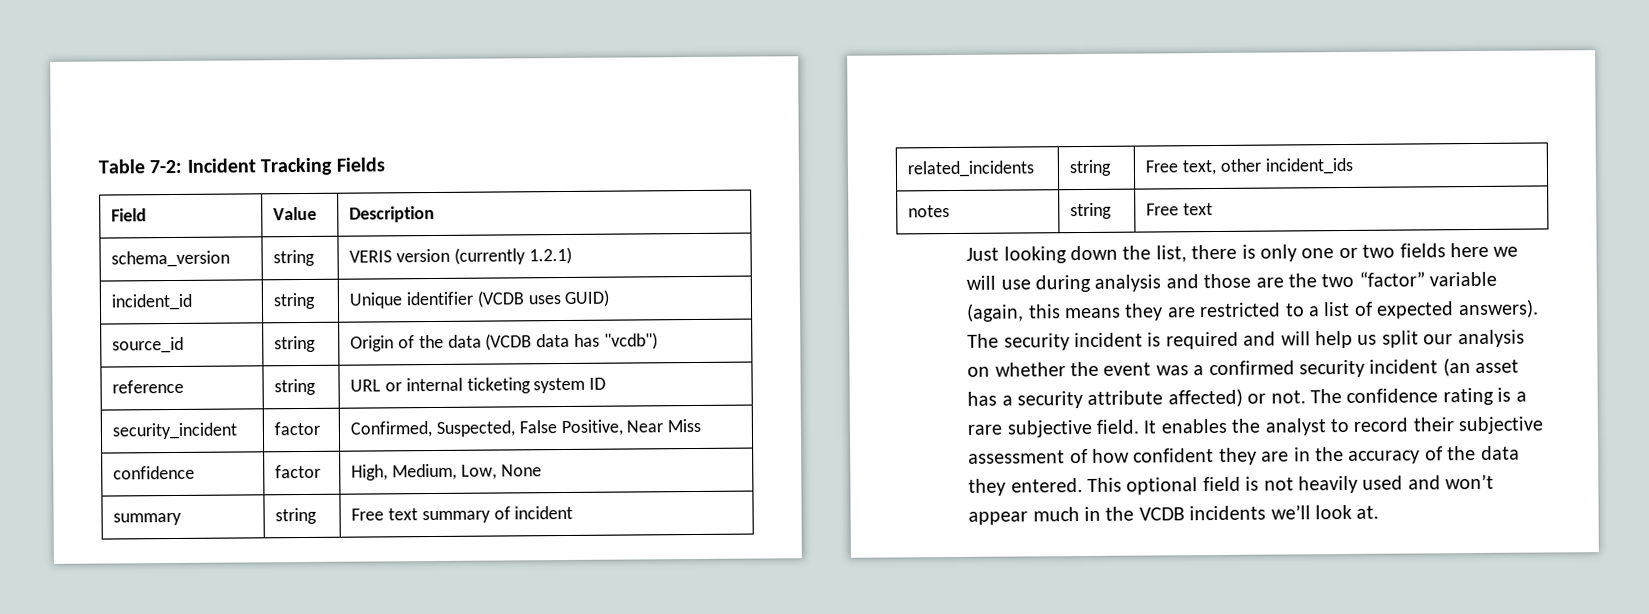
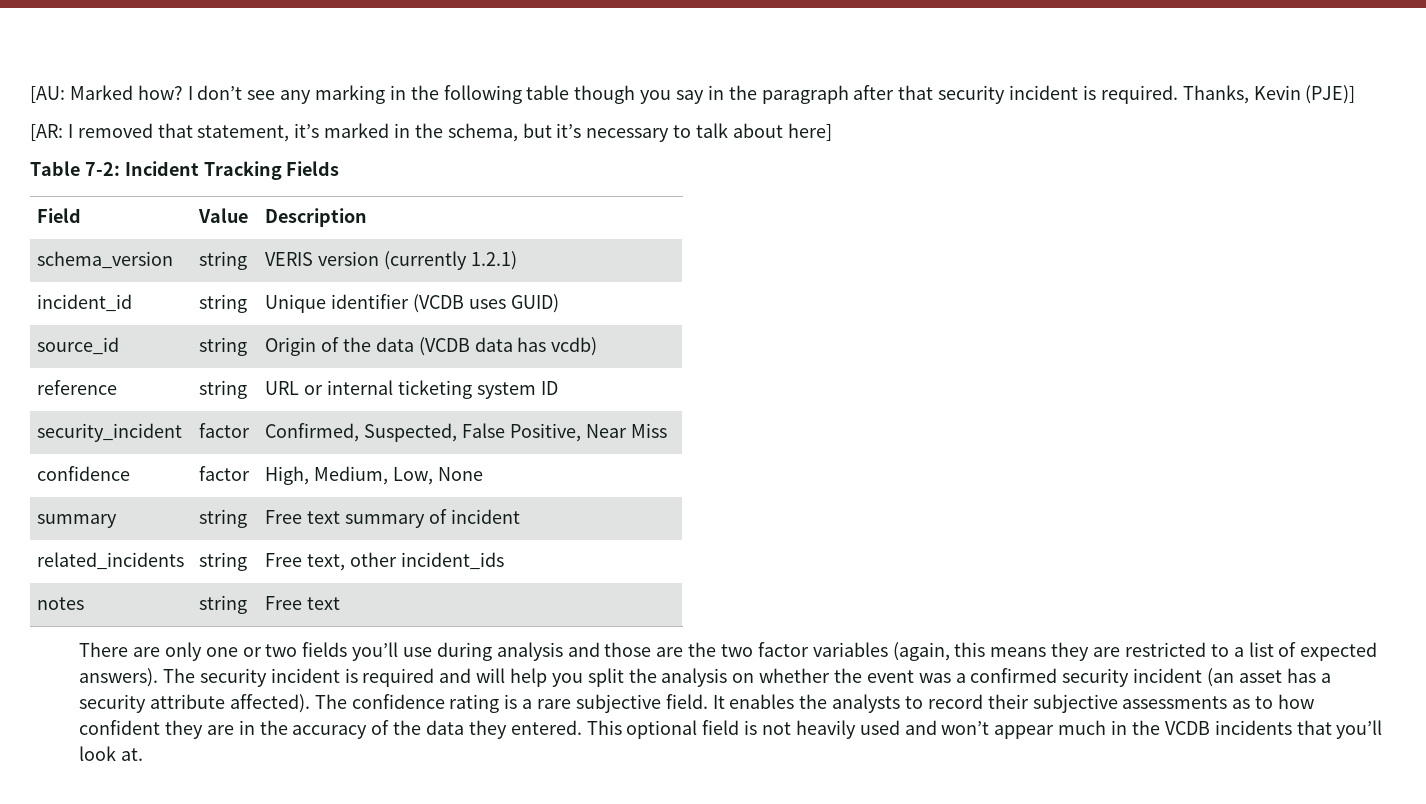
(98, 166) none -> [30,85,1356,104] [30,123,832,142] [AU: Marked how? I don’t see any marking in the following table though you say in the paragraph after that security incident is required. Thanks, Kevin (PJE)] // [AR: I removed that statement, it’s marked in the schema, but it’s necessary to talk about here] //
[604,332,659,350] "vcdb") -> [551,337,598,356] vcdb)
[966,244,1256,264] Just looking down the list, there is -> [79,642,161,657] There are
[1449,242,1519,258] [966,275,997,290] here we will -> [352,642,399,661] you’ll
[1358,271,1498,287] “factor” variable -> [757,642,888,657] factor variables
[1357,330,1454,348] us split our -> [551,668,657,687] you split the
[1167,388,1306,408] affected) or not. -> [229,694,310,713] affected).
[1264,418,1326,436] analyst -> [832,694,901,713] analysts
[968,448,1088,464] assessment of -> [1122,696,1274,709] assessments as to
[1270,504,1311,520] we’ll -> [1296,720,1383,739] that you’ll

